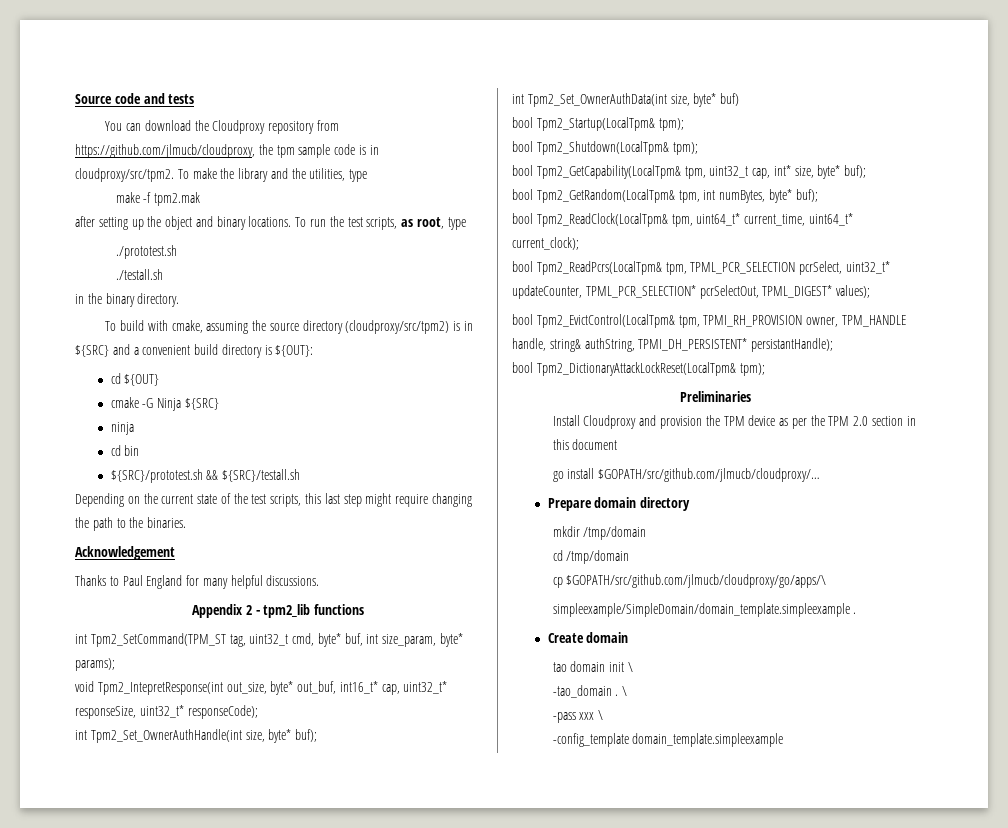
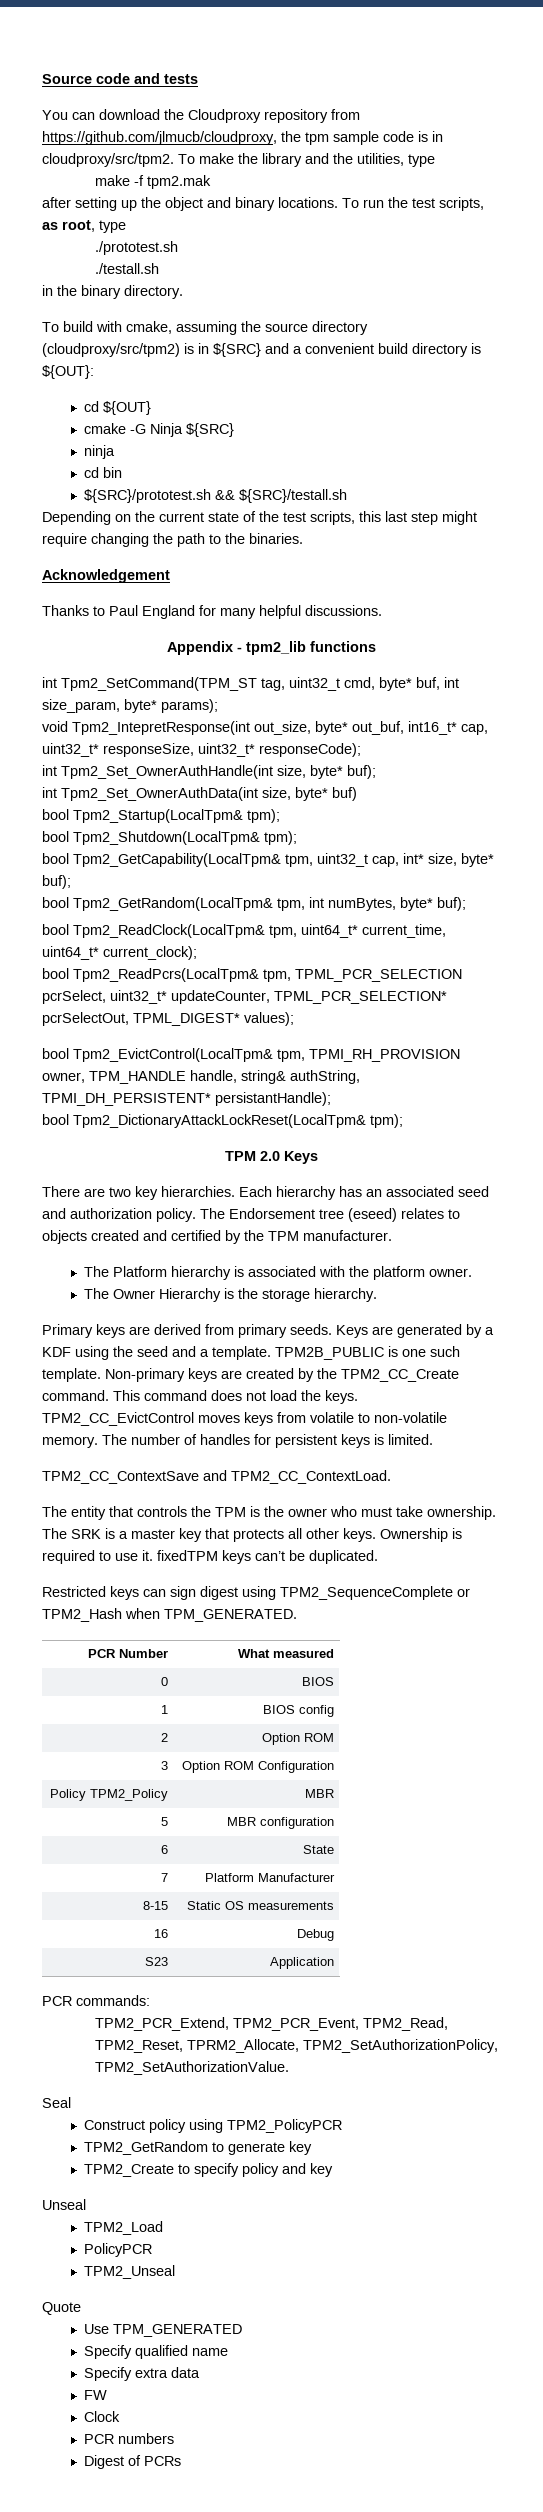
[245,605,252,615] 2 -> (233, 648) none
[679,391,751,402] [552,415,916,429] [552,439,618,450] [552,468,821,482] [547,497,691,511] [552,526,647,540] [552,550,630,564] [552,574,827,588] [552,603,857,617] [547,632,629,643] [552,661,633,672] [552,685,628,698] [552,710,604,723] [552,733,784,747] Preliminaries // Install Cloudproxy and provision the TPM device as per the TPM 2.0 section in this document // go install $GOPATH/src/github.com/jlmucb/cloudproxy/… // Prepare domain directory // mkdir /tmp/domain // cd /tmp/domain // cp $GOPATH/src/github.com/jlmucb/cloudproxy/go/apps/\ // simpleexample/SimpleDomain/domain_template.simpleexample . // Create domain // tao domain init \ // -tao_domain . \ // -pass xxx \ // -config_template domain_template.simpleexample -> [225,1151,318,1164] [42,1186,489,1200] [42,1208,460,1222] [42,1230,392,1244] [84,1266,473,1280] [84,1288,378,1302] [42,1324,494,1338] [42,1346,460,1360] [42,1368,459,1382] [42,1390,358,1404] [42,1412,447,1426] [42,1434,433,1448] [42,1470,391,1484] [42,1506,496,1520] [42,1528,462,1542] [42,1550,378,1564] [42,1586,470,1600] [42,1608,297,1622] [88,1649,169,1658] [238,1649,335,1658] [161,1677,169,1686] [302,1677,335,1686] [161,1705,169,1714] [263,1705,335,1717] [161,1733,169,1742] [262,1733,335,1745] [161,1761,169,1770] [182,1761,335,1773] [50,1789,169,1801] [305,1789,335,1798] [161,1817,169,1826] [227,1817,335,1829] [161,1845,169,1854] [303,1845,335,1854] [161,1873,169,1882] [205,1873,336,1882] [143,1901,169,1910] [187,1901,335,1910] [154,1929,169,1938] [297,1929,335,1941] [145,1957,169,1966] [270,1957,335,1969] [42,1995,150,2006] [95,2017,449,2031] [95,2039,499,2053] [95,2061,290,2075] [42,2097,71,2108] [84,2119,343,2133] [84,2141,313,2155] [84,2163,334,2177] [42,2199,86,2210] [84,2221,164,2235] [84,2243,153,2257] [84,2265,176,2279] [42,2302,81,2315] [84,2324,243,2337] [84,2345,229,2359] [84,2367,201,2381] [84,2390,108,2400] [84,2411,121,2422] [84,2433,175,2444] [84,2455,182,2469] TPM 2.0 Keys // There are two key hierarchies. Each hierarchy has an associated seed and authorization policy. The Endorsement tree (eseed) relates to objects created and certified by the TPM manufacturer. // The Platform hierarchy is associated with the platform owner. // The Owner Hierarchy is the storage hierarchy. // Primary keys are derived from primary seeds. Keys are generated by a KDF using the seed and a template. TPM2B_PUBLIC is one such template. Non-primary keys are created by the TPM2_CC_Create command. This command does not load the keys. TPM2_CC_EvictControl moves keys from volatile to non-volatile memory. The number of handles for persistent keys is limited. // TPM2_CC_ContextSave and TPM2_CC_ContextLoad. // The entity that controls the TPM is the owner who must take ownership. The SRK is a master key that protects all other keys. Ownership is required to use it. fixedTPM keys can’t be duplicated. // Restricted keys can sign digest using TPM2_SequenceComplete or TPM2_Hash when TPM_GENERATED. // PCR Number | What measured // 0 | BIOS // 1 | BIOS config // 2 | Option ROM // 3 | Option ROM Configuration // Policy TPM2_Policy | MBR // 5 | MBR configuration // 6 | State // 7 | Platform Manufacturer // 8-15 | Static OS measurements // 16 | Debug // S23 | Application // PCR commands: // TPM2_PCR_Extend, TPM2_PCR_Event, TPM2_Read, TPM2_Reset, TPRM2_Allocate, TPM2_SetAuthorizationPolicy, TPM2_SetAuthorizationValue. // Seal // Construct policy using TPM2_PolicyPCR // TPM2_GetRandom to generate key // TPM2_Create to specify policy and key // Unseal // TPM2_Load // PolicyPCR // TPM2_Unseal // Quote // Use TPM_GENERATED // Specify qualified name // Specify extra data // FW // Clock // PCR numbers // Digest of PCRs

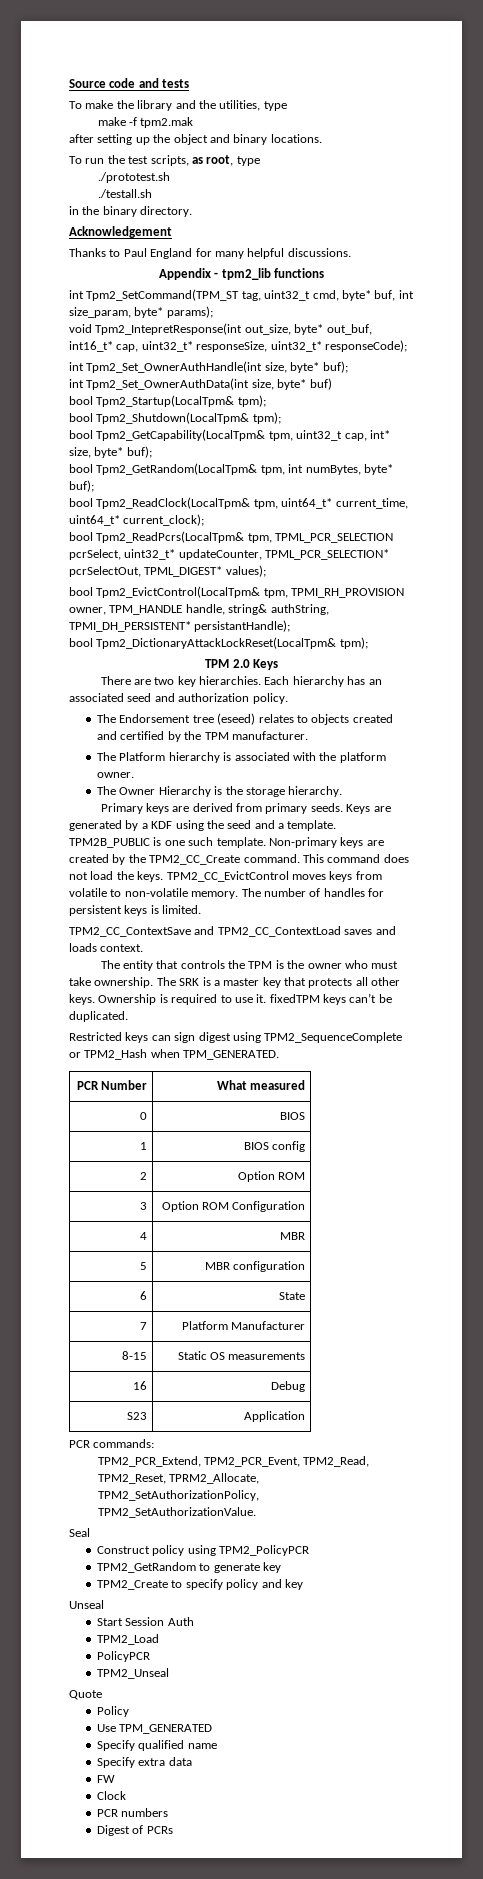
[42,109,360,123] [42,131,443,145] [42,153,174,167] You can download the Cloudproxy repository from https://github.com/jlmucb/cloudproxy, the tpm sample code is in cloudproxy/src/tpm2. -> (190, 83) none
(338, 202) none -> (322, 138) //
[42,321,368,335] [42,343,481,357] [42,365,94,379] [84,401,152,415] [84,423,235,437] [84,445,116,459] [84,467,123,478] [84,489,348,503] [42,511,477,525] [42,533,303,547] // To build with cmake, assuming the source directory (cloudproxy/src/tpm2) is in ${SRC} and a convenient build directory is ${OUT}: // cd ${OUT} // cmake -G Ninja ${SRC} // ninja // cd bin // ${SRC}/prototest.sh && ${SRC}/testall.sh // Depending on the current state of the test scripts, this last step might require changing the path to the binaries. -> (193, 211) none
(196, 1215) none -> (288, 698) //
[231,1470,391,1484] TPM2_CC_ContextLoad. -> [217,926,396,937] [69,943,144,952] TPM2_CC_ContextLoad saves and loads context.
[50,1789,169,1801] Policy TPM2_Policy -> [140,1232,148,1240] 4
(86, 2204) none -> [97,1617,194,1626] // Start Session Auth
(81, 2308) none -> [97,1706,130,1717] // Policy

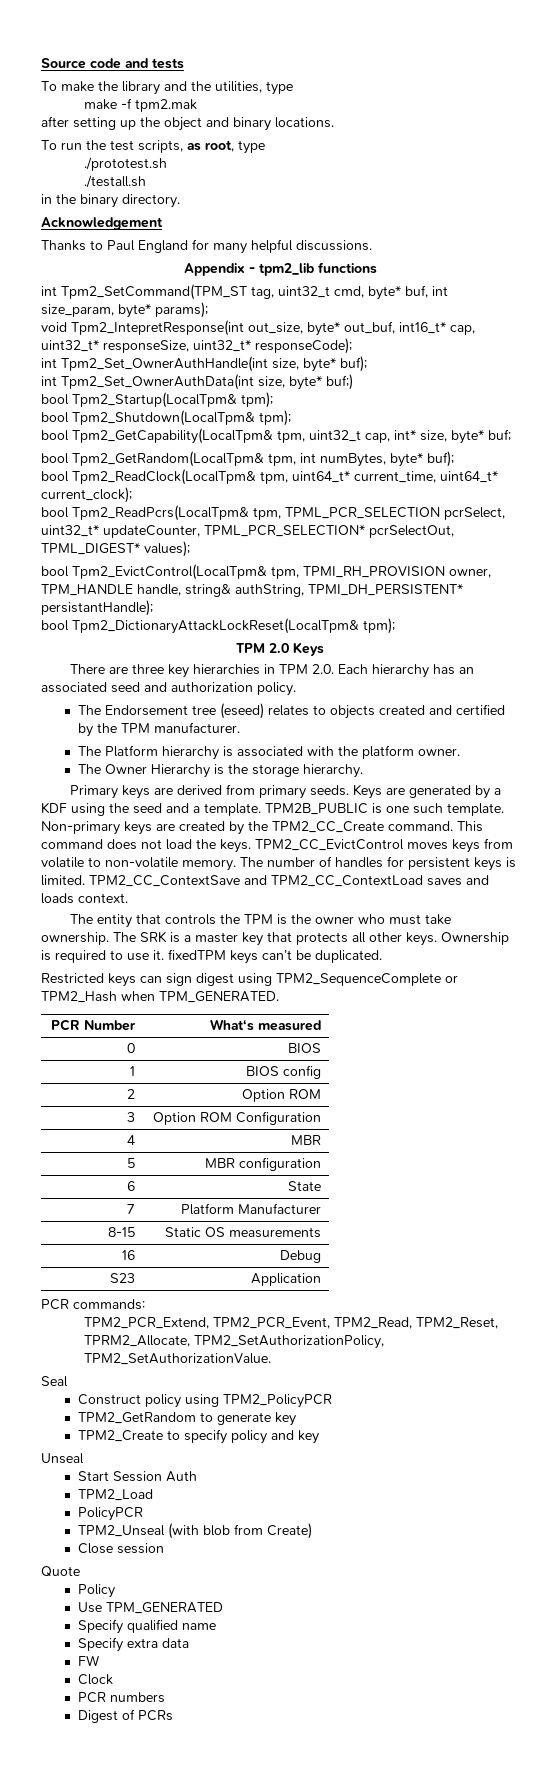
[309,378,332,390] buf) -> [326,374,353,390] buf;)
[126,446,152,458] buf); -> [488,429,511,441] buf;
[154,676,262,687] two key hierarchies. -> [131,664,334,678] three key hierarchies in TPM 2.0.
(202, 909) // -> (85, 880) none
[217,1080,248,1090] What -> [210,1019,255,1031] What‘s
(170, 1673) none -> [168,1523,313,1539] [78,1543,165,1554] (with blob from Create) // Close session

